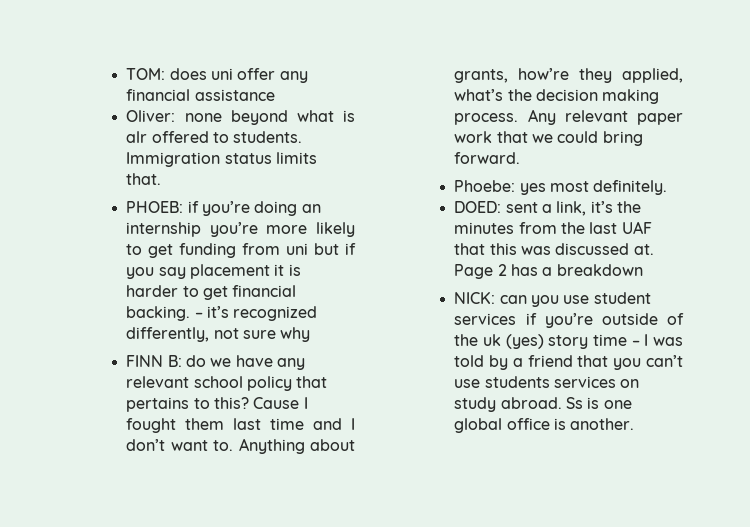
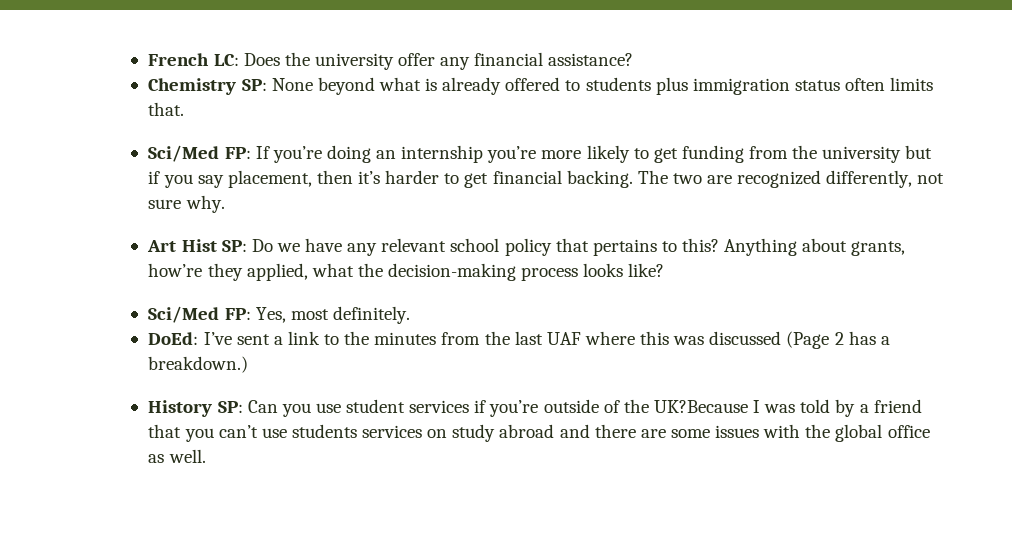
[126,68,308,83] [126,89,275,101] [126,110,222,122] TOM: does uni offer any financial assistance // Oliver: none -> [148,52,634,70] [148,78,313,95] French LC: Does the university offer any financial assistance? // Chemistry SP: None
[126,131,148,143] alr -> [442,77,502,95] already
[233,131,303,143] [126,152,272,167] students. Immigration status -> [585,77,886,95] students plus immigration status often
[126,201,199,213] PHOEB: if -> [148,145,270,162] Sci/Med FP: If
[286,243,309,255] uni -> [792,145,902,163] the university
[189,264,301,279] placement it is -> [227,170,381,188] placement, then it’s
[194,306,229,318] – it’s -> [637,170,733,184] The two are
[280,327,311,342] [126,355,206,367] why // FINN B: do -> [185,195,225,213] [147,239,273,252] why. // Art Hist SP: Do
[253,397,308,409] [126,418,355,433] [126,439,234,451] Cause I fought them last time and I don’t want to. -> (720, 245) none
[454,89,660,104] [454,109,683,125] [454,131,643,146] [454,152,521,164] [454,180,668,195] [454,201,613,216] what’s the decision making process. Any relevant paper work that we could bring forward. // Phoebe: yes most definitely. // DOED: sent a link, it’s -> [311,263,665,281] [148,306,410,324] [148,331,340,345] what the decision-making process looks like? // Sci/Med FP: Yes, most definitely. // DoEd: I’ve sent a link to
[454,243,486,255] that -> [584,331,635,345] where
[633,244,654,255] [454,264,494,279] at. Page -> [786,331,830,349] (Page
[556,264,643,276] [454,292,527,304] breakdown // NICK: can -> [148,356,249,373] [148,400,278,417] breakdown.) // History SP: Can
[483,334,640,349] uk (yes) story time – -> [653,400,748,413] UK?Because
[500,397,632,409] [454,418,635,433] abroad. Ss is one global office is another. -> [499,424,930,442] [148,449,206,463] abroad and there are some issues with the global office as well.

